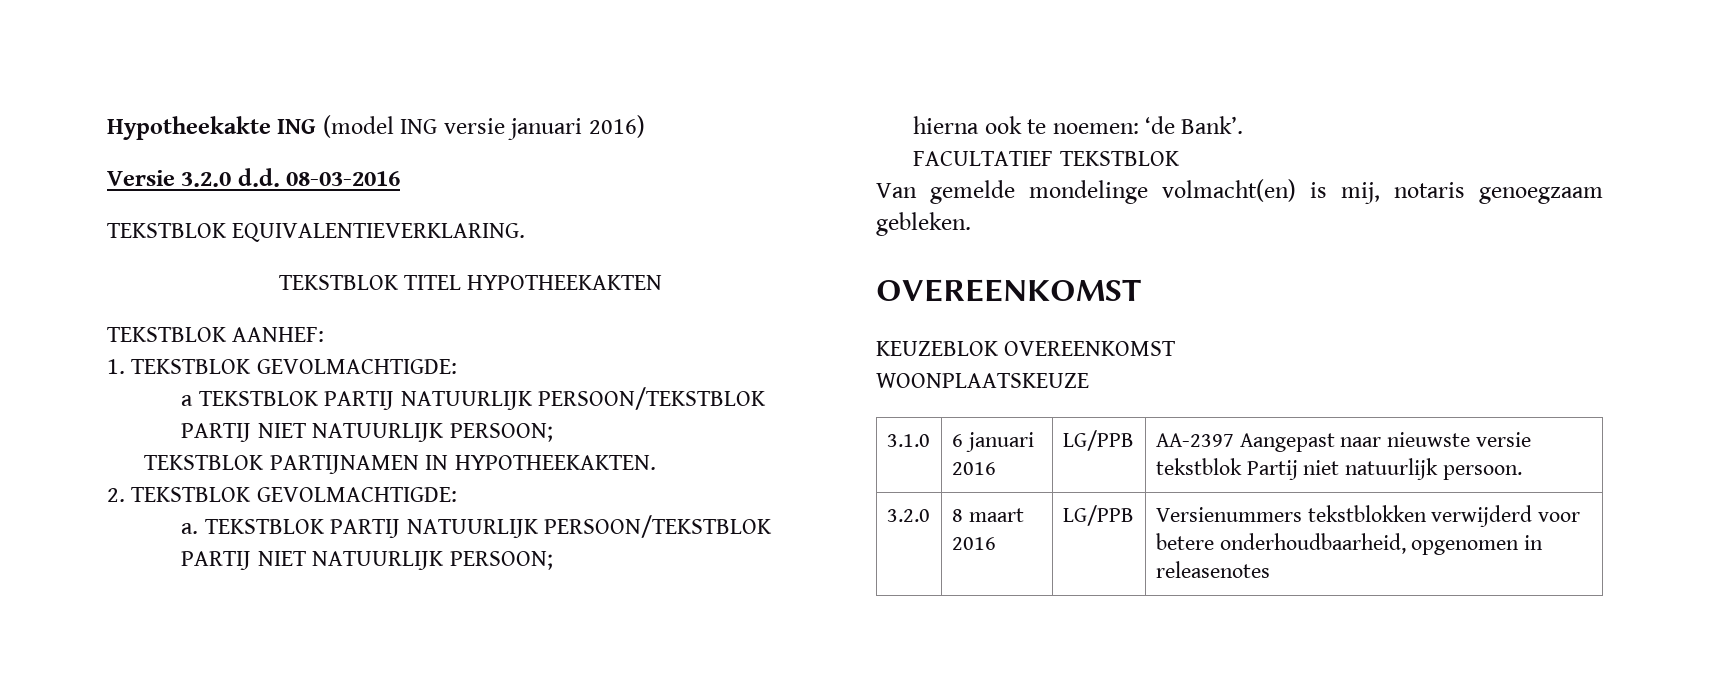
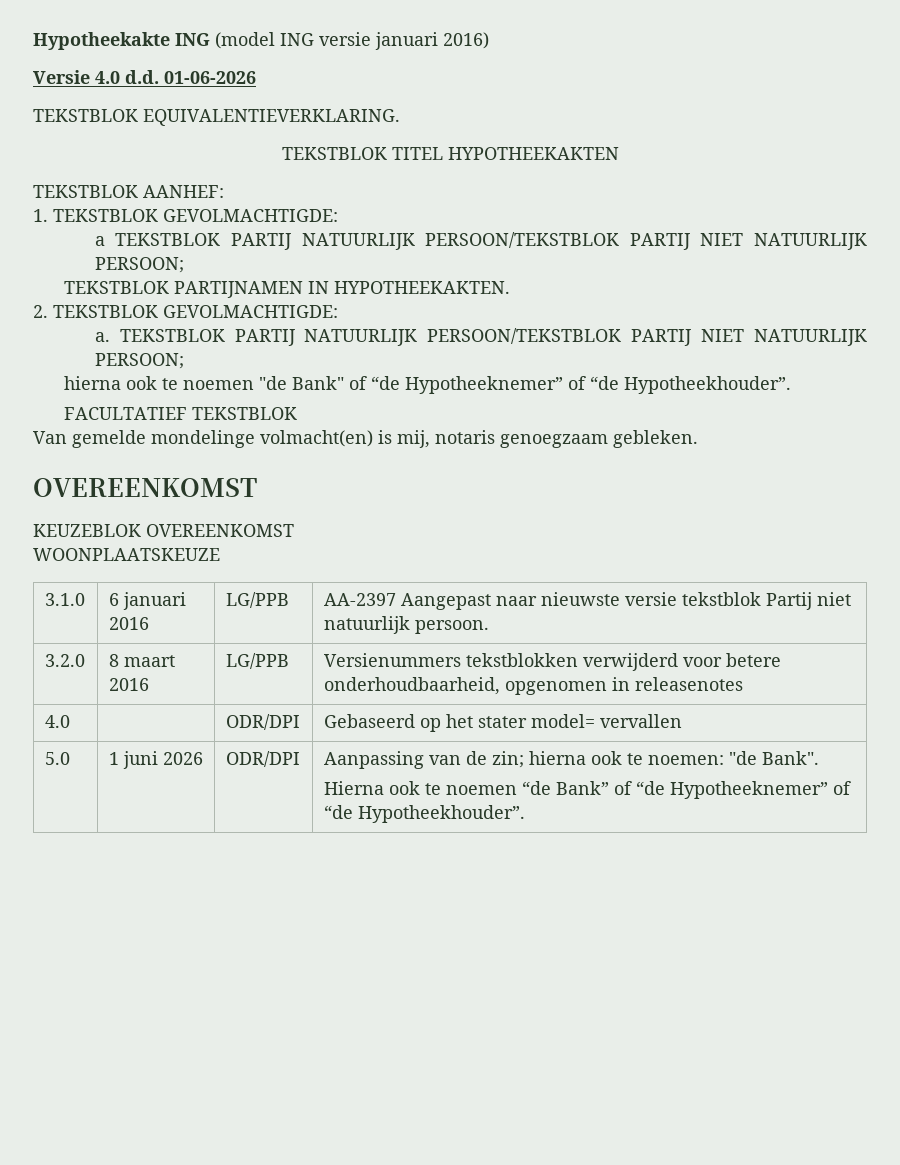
[181,168,401,187] 3.2.0 d.d. 08-03-2016 -> [95,70,256,84] 4.0 d.d. 01-06-2026
[1052,116,1244,134] noemen: ‘de Bank’. -> [182,376,791,394] noemen "de Bank" of “de Hypotheeknemer” of “de Hypotheekhouder”.
(1270, 569) none -> [44,715,70,728] [225,714,300,730] [323,714,682,732] [44,752,70,765] [108,751,203,769] [225,751,300,767] [323,751,819,769] [323,781,851,799] [323,805,525,823] // 4.0 | | ODR/DPI | Gebaseerd op het stater model= vervallen // 5.0 | 1 juni 2026 | ODR/DPI | Aanpassing van de zin; hierna ook te noemen: "de Bank". // Hierna ook te noemen “de Bank” of “de Hypotheeknemer” of “de Hypotheekhouder”.

